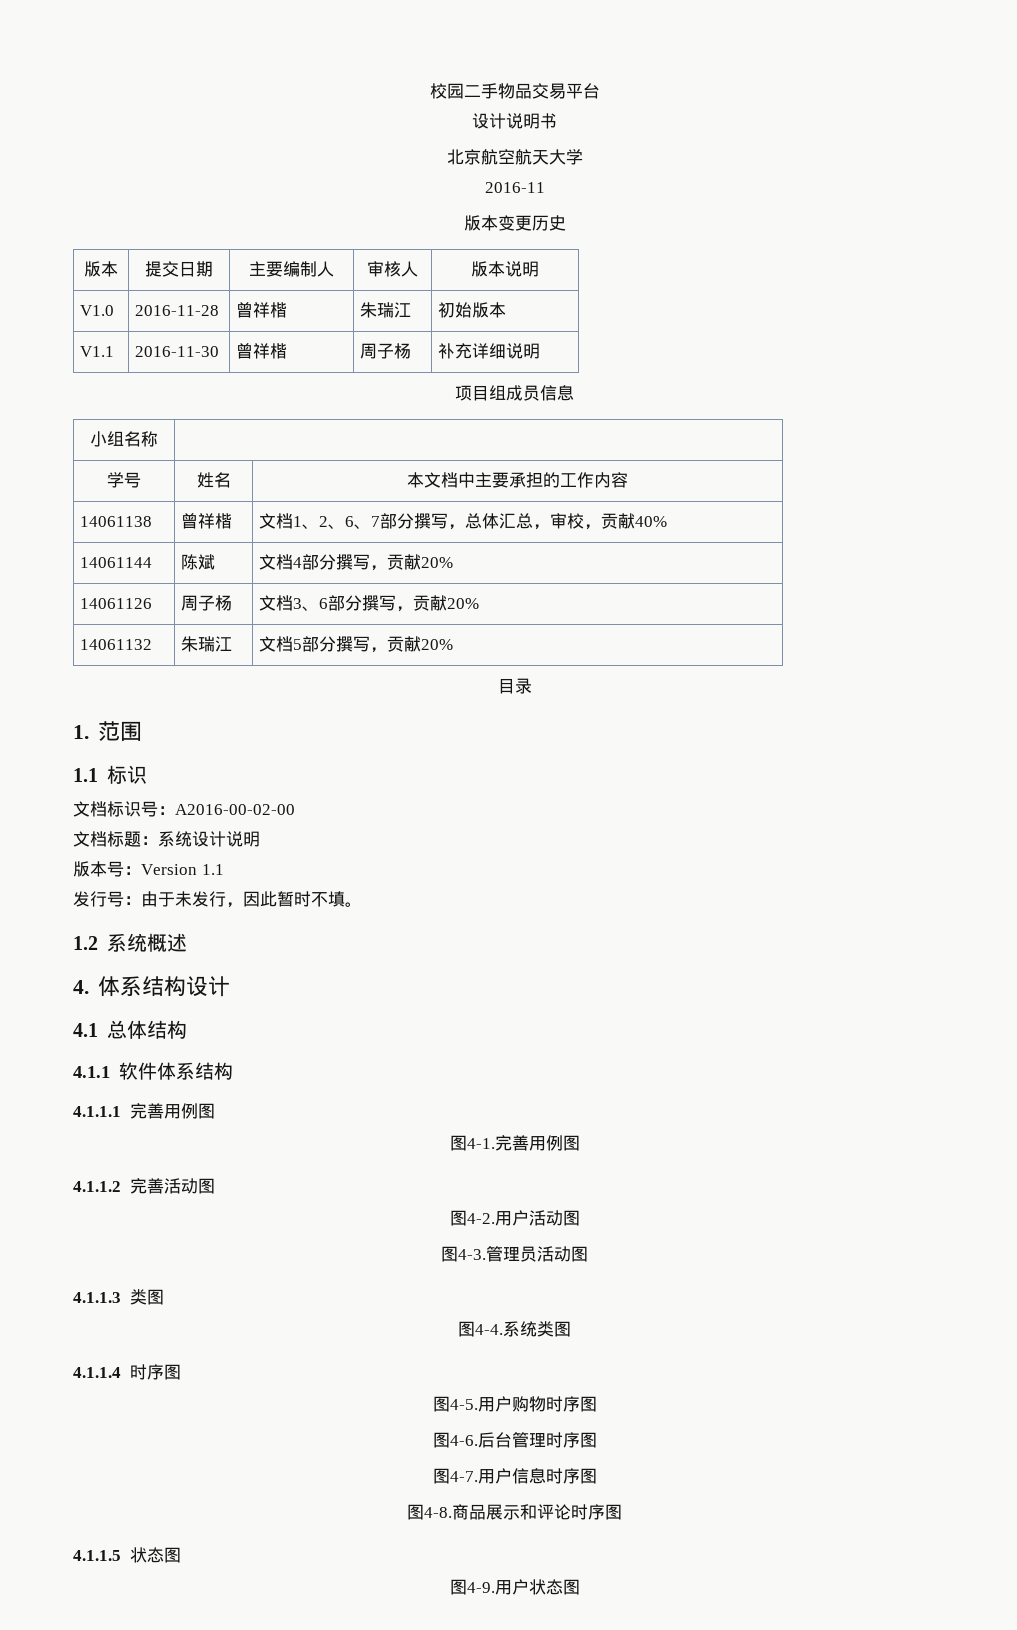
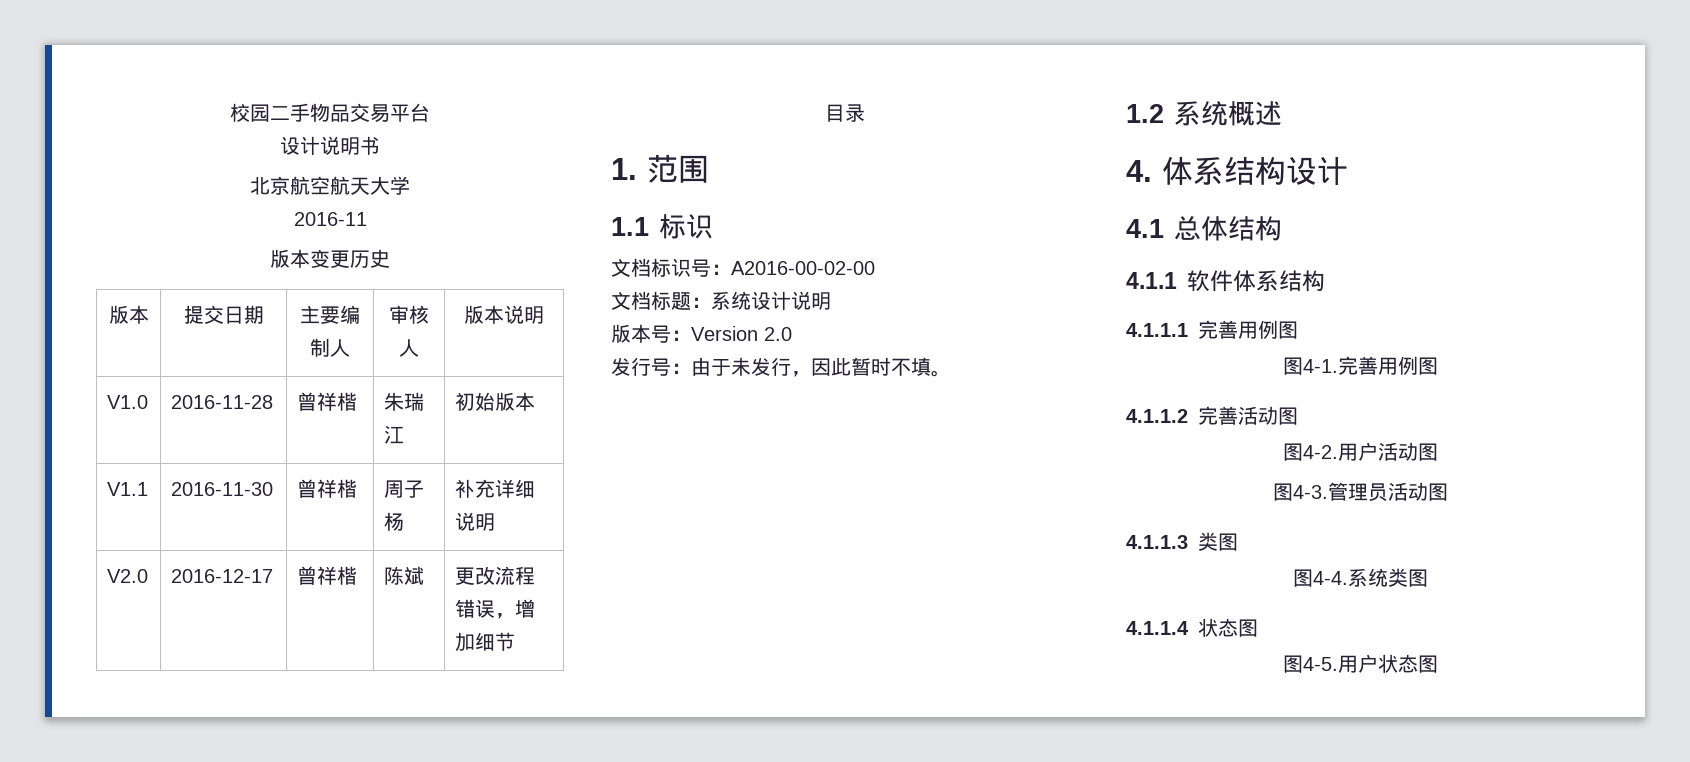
[455,385,574,401] [90,431,158,447] [107,472,141,488] [196,472,231,488] [407,472,628,488] [80,516,153,527] [181,513,233,529] [259,513,668,530] [80,557,153,568] [181,554,216,570] [259,554,454,571] [80,598,153,609] [181,595,233,611] [259,595,480,612] [80,639,153,650] [181,636,233,652] [259,636,454,653] // 项目组成员信息 // 小组名称 | // 学号 | 姓名 | 本文档中主要承担的工作内容 // 14061138 | 曾祥楷 | 文档1、2、6、7部分撰写，总体汇总，审校，贡献40% // 14061144 | 陈斌 | 文档4部分撰写，贡献20% // 14061126 | 周子杨 | 文档3、6部分撰写，贡献20% // 14061132 | 朱瑞江 | 文档5部分撰写，贡献20% -> [107,569,149,583] [171,569,274,583] [297,566,358,585] [384,566,425,585] [455,566,536,585] [455,599,536,619] [455,632,516,652] // V2.0 | 2016-12-17 | 曾祥楷 | 陈斌 | 更改流程错误，增加细节
[201,864,224,875] 1.1 -> [764,327,792,341] 2.0
[129,1364,164,1380] 时序 -> [1198,618,1238,637] 状态
[511,1396,597,1412] [432,1432,597,1448] [432,1468,597,1484] [407,1504,622,1520] [73,1547,181,1563] [449,1579,529,1595] 购物时序图 // 图4-6.后台管理时序图 // 图4-7.用户信息时序图 // 图4-8.商品展示和评论时序图 // 4.1.1.5状态图 // 图4-9.用户 -> (1378, 663) none

